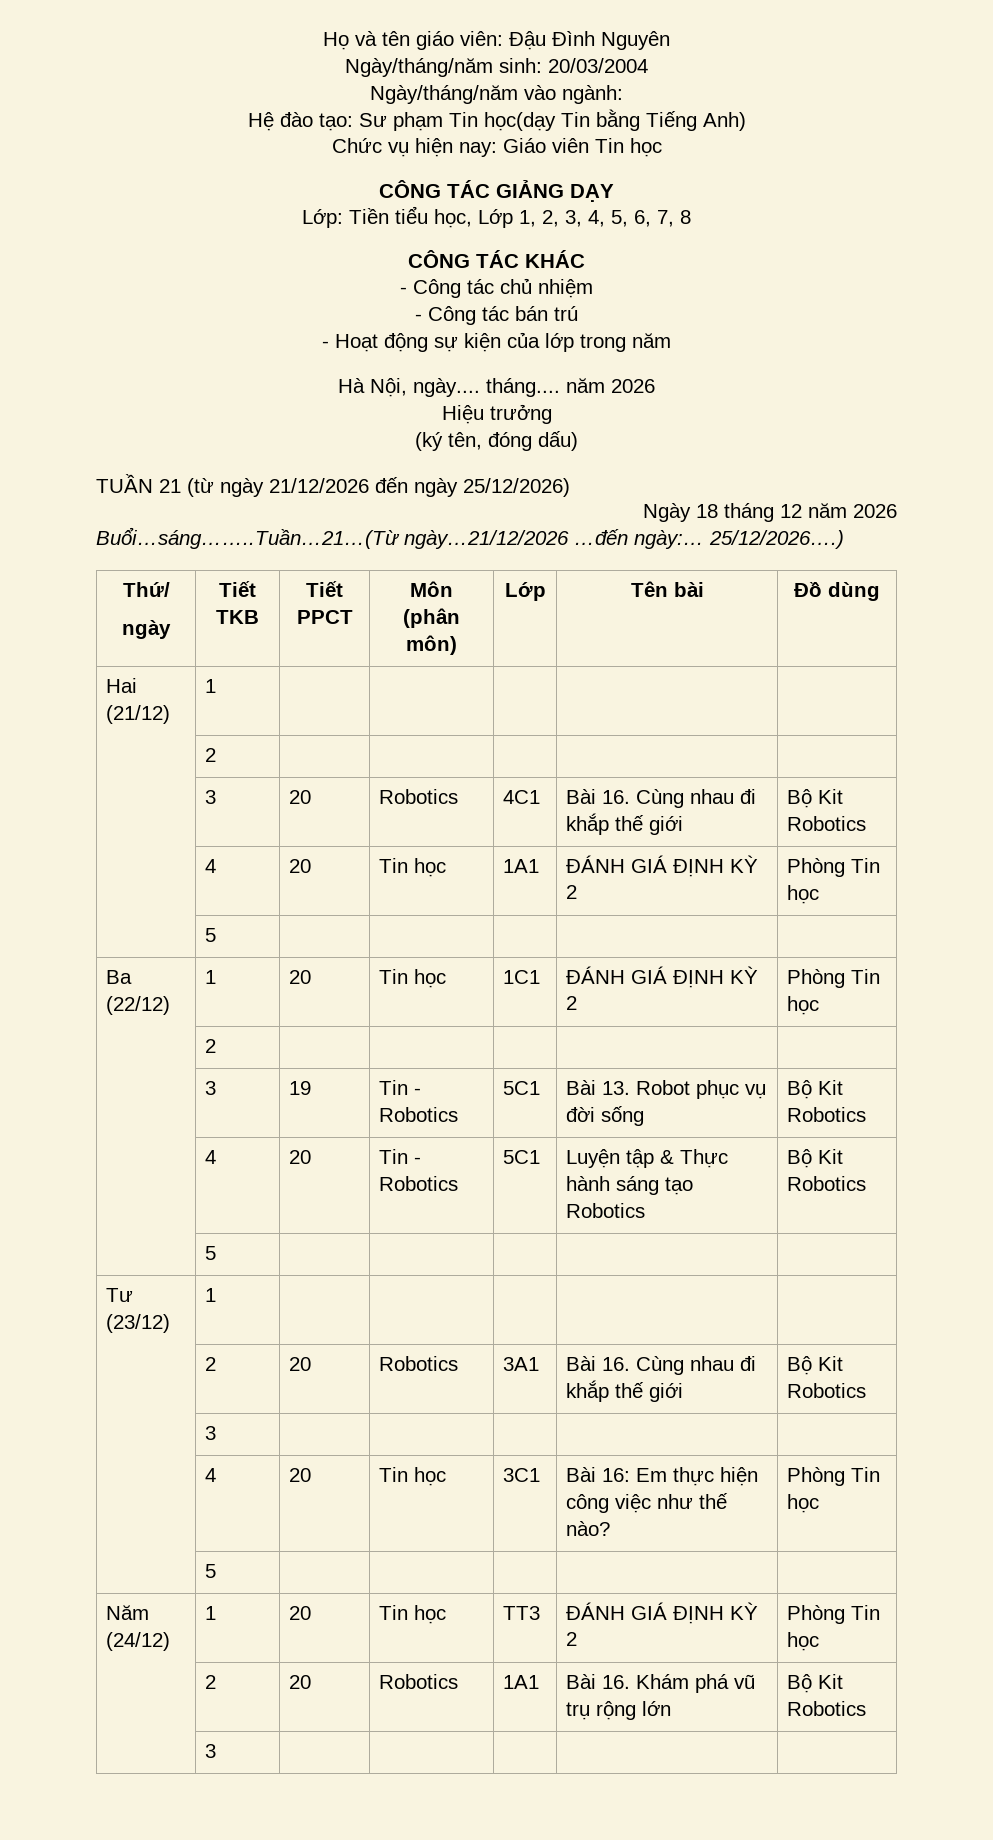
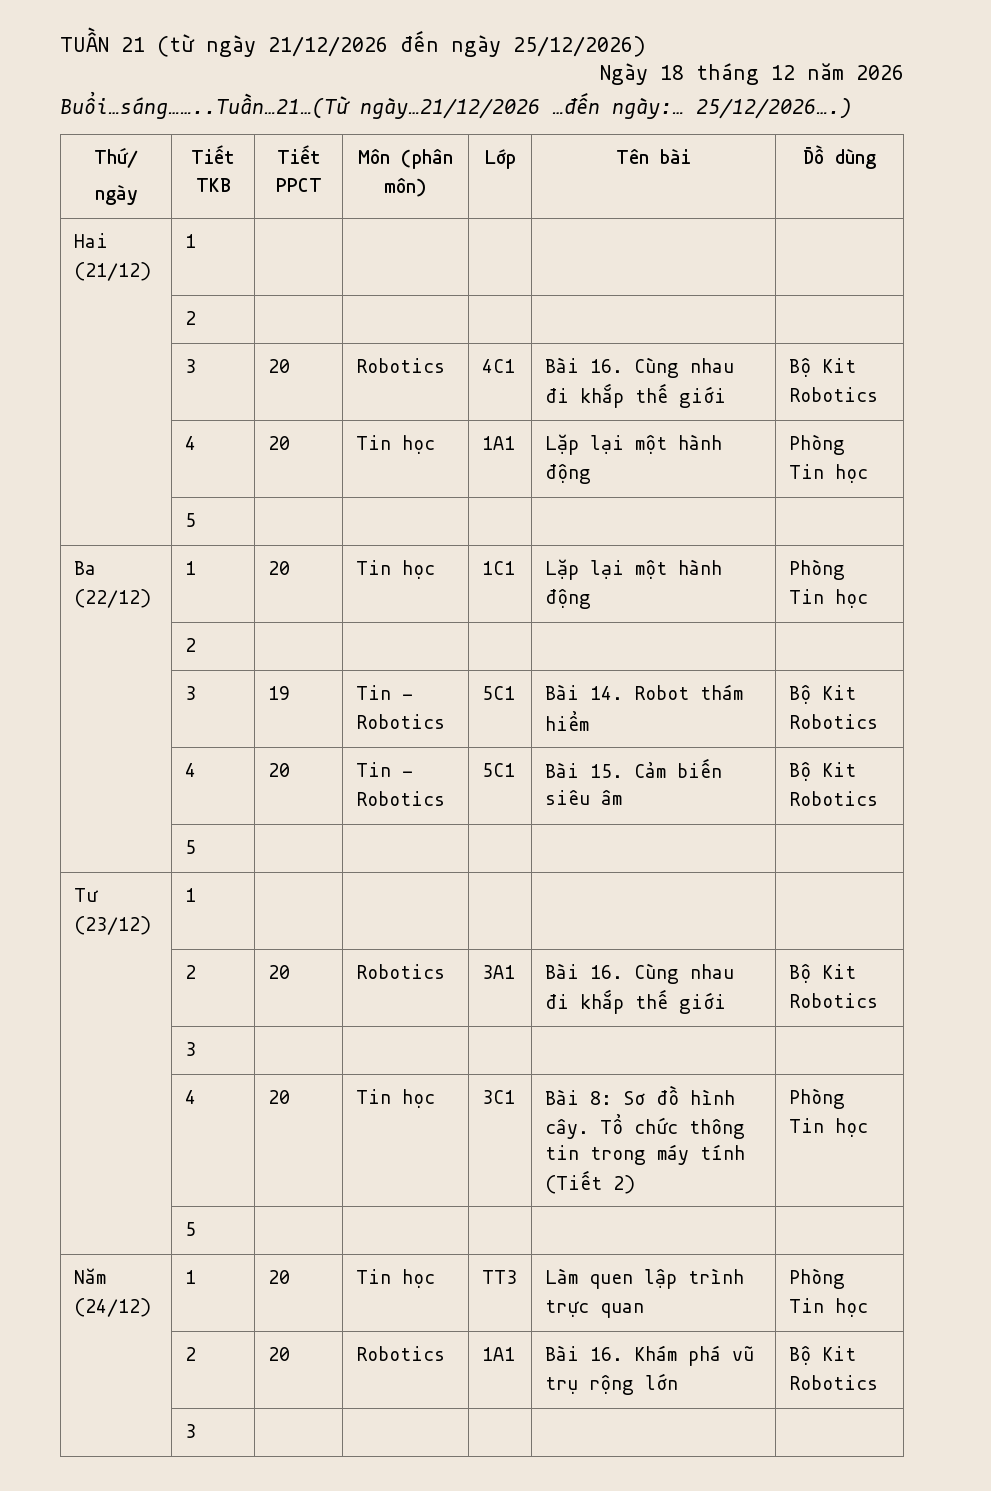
[323,31,670,50] [345,58,648,77] [370,85,623,104] [247,109,746,131] [331,138,662,157] [379,180,614,202] [302,206,691,228] [408,250,585,268] [400,278,593,298] [415,306,578,325] [322,332,671,352] [338,378,655,397] [441,404,552,424] [415,431,578,451] Họ và tên giáo viên: Đậu Đình Nguyên // Ngày/tháng/năm sinh: 20/03/2004 // Ngày/tháng/năm vào ngành: // Hệ đào tạo: Sư phạm Tin học(dạy Tin bằng Tiếng Anh) // Chức vụ hiện nay: Giáo viên Tin học // CÔNG TÁC GIẢNG DẠY // Lớp: Tiền tiểu học, Lớp 1, 2, 3, 4, 5, 6, 7, 8 // CÔNG TÁC KHÁC // - Công tác chủ nhiệm // - Công tác bán trú // - Hoạt động sự kiện của lớp trong năm // Hà Nội, ngày.... tháng.... năm 2026 // Hiệu trưởng // (ký tên, đóng dấu) // -> (60, 39) none
[566,855,759,877] [566,885,578,899] ĐÁNH GIÁ ĐỊNH KỲ 2 -> [544,434,722,455] [544,464,591,484] Lặp lại một hành động
[566,966,759,988] [566,996,578,1010] ĐÁNH GIÁ ĐỊNH KỲ 2 -> [544,559,722,580] [544,589,591,609] Lặp lại một hành động
[602,1080,767,1099] [566,1106,645,1126] 13. Robot phục vụ đời sống -> [589,684,743,700] [544,710,589,731] 14. Robot thám hiểm
[566,1149,729,1168] [566,1176,694,1195] [566,1203,646,1218] Luyện tập & Thực hành sáng tạo Robotics -> [544,758,722,778] [544,790,622,805] Bài 15. Cảm biến siêu âm
[602,1467,759,1486] [566,1493,729,1513] [566,1521,611,1536] 16: Em thực hiện công việc như thế nào? -> [589,1085,735,1105] [544,1113,745,1139] [544,1144,745,1165] [544,1170,635,1194] 8: Sơ đồ hình cây. Tổ chức thông tin trong máy tính (Tiết 2)
[566,1602,759,1624] [566,1632,578,1646] ĐÁNH GIÁ ĐỊNH KỲ 2 -> [544,1268,744,1289] [544,1300,644,1318] Làm quen lập trình trực quan

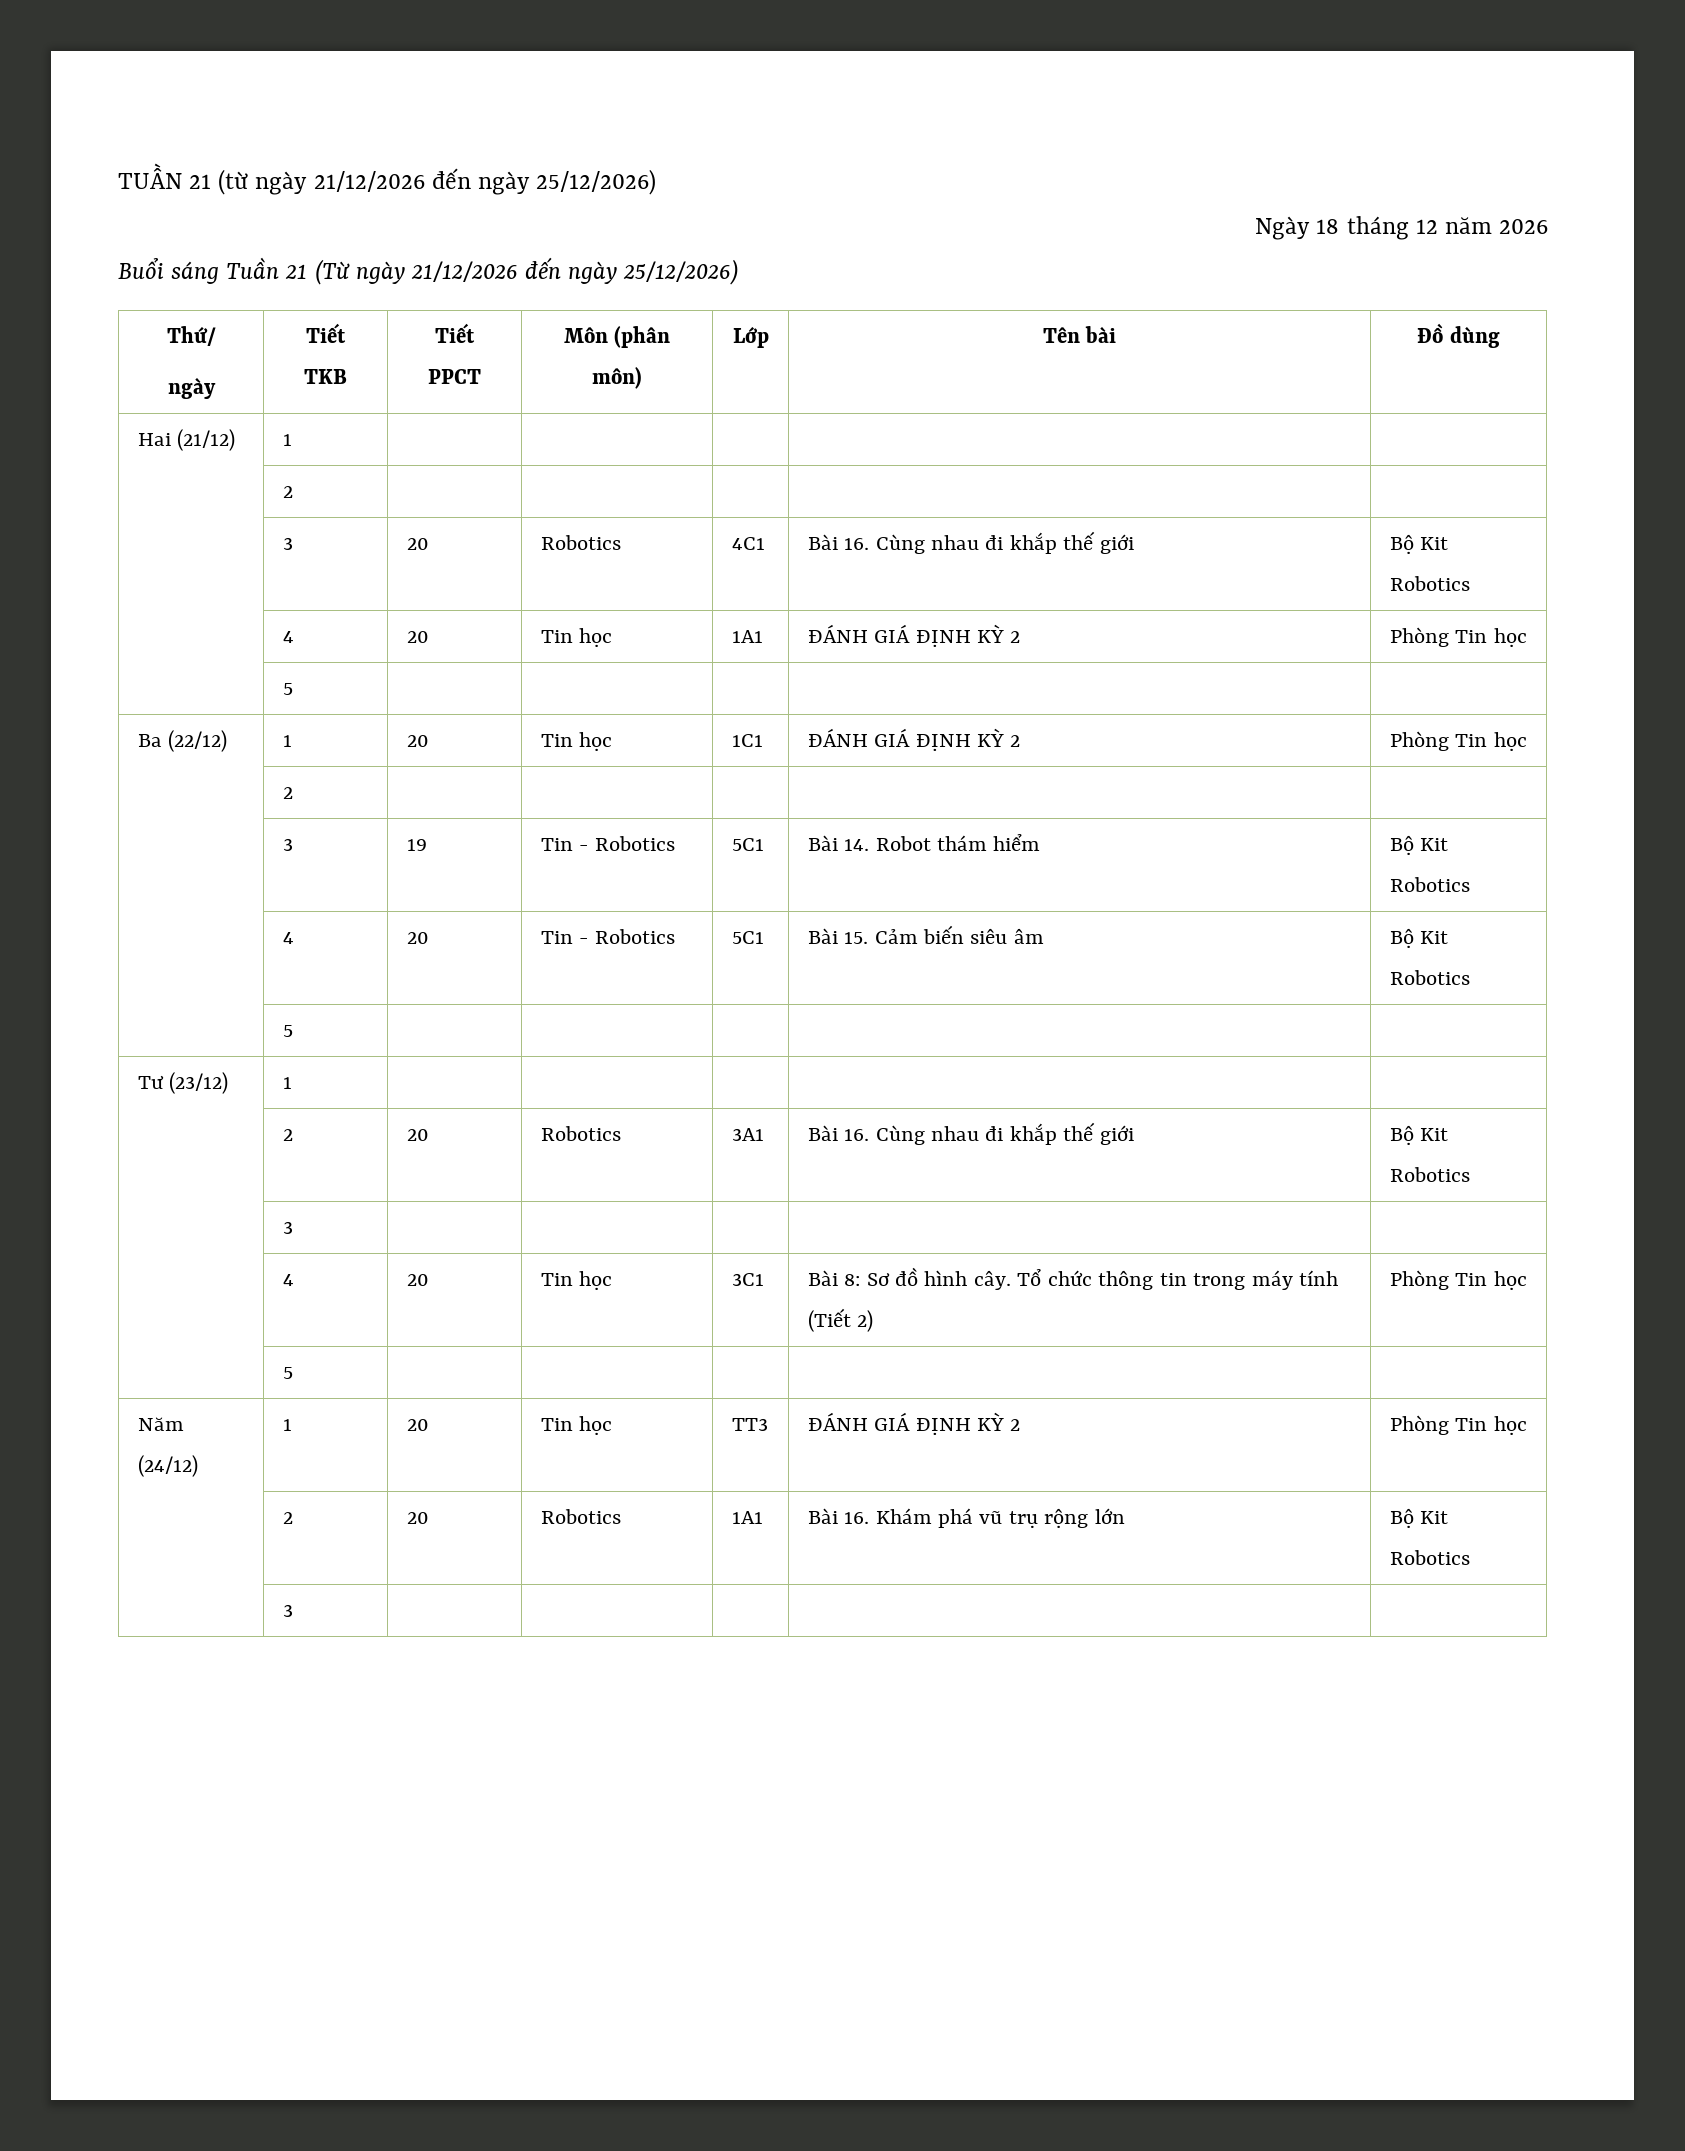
[60,91,852,119] Buổi…sáng……..Tuần…21…(Từ ngày…21/12/2026 …đến ngày:… 25/12/2026….) -> [118,257,739,285] Buổi sáng Tuần 21 (Từ ngày 21/12/2026 đến ngày 25/12/2026)
[544,434,722,455] [544,464,591,484] Lặp lại một hành động -> [807,624,1021,647] ĐÁNH GIÁ ĐỊNH KỲ 2
[544,559,722,580] [544,589,591,609] Lặp lại một hành động -> [807,728,1021,751] ĐÁNH GIÁ ĐỊNH KỲ 2
[544,1268,744,1289] [544,1300,644,1318] Làm quen lập trình trực quan -> [807,1412,1021,1435] ĐÁNH GIÁ ĐỊNH KỲ 2

